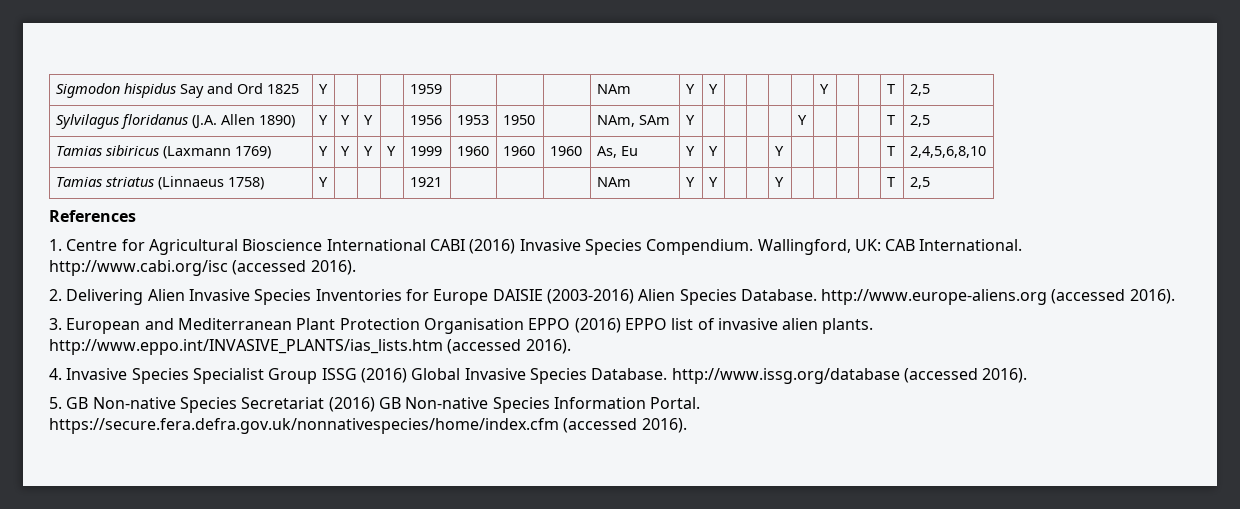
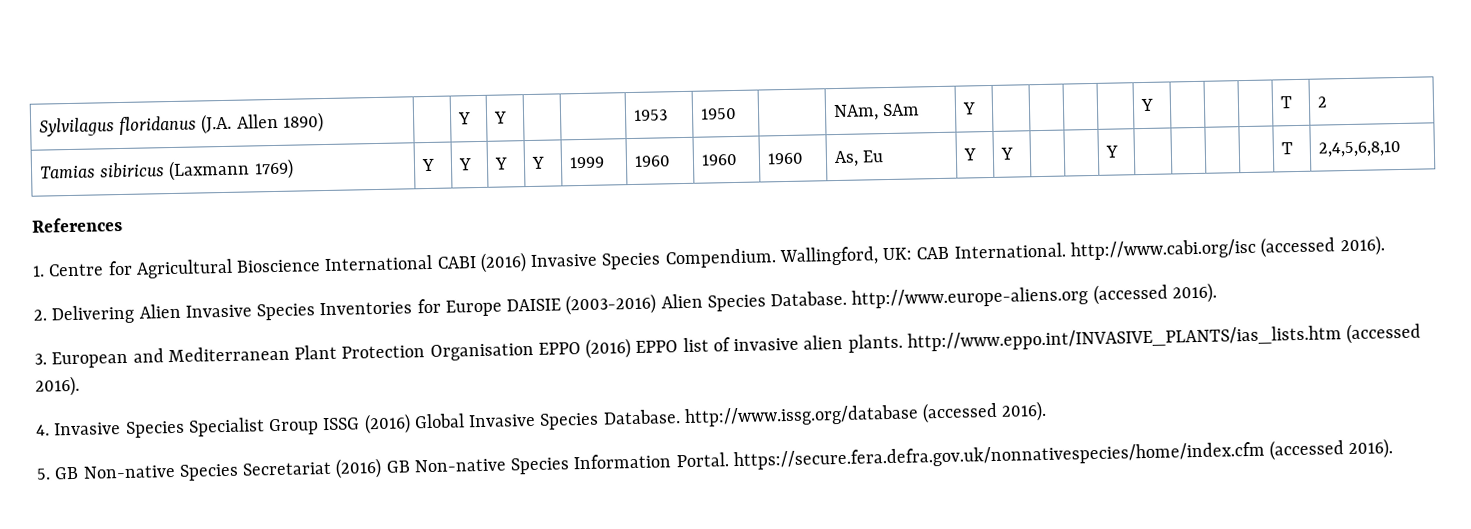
[55,83,299,98] [318,84,328,94] [409,84,442,94] [596,84,631,94] [685,84,695,94] [708,84,718,94] [819,84,829,94] [886,84,895,94] [909,84,930,96] [55,114,295,129] [318,115,328,125] [340,115,350,125] [363,115,373,125] [409,115,442,125] Sigmodon hispidus Say and Ord 1825 | Y | | | | 1959 | | | | NAm | Y | Y | | | | | Y | | | T | 2,5 // Sylvilagus floridanus (J.A. Allen 1890) | Y | Y | Y | | 1956 -> [38,112,324,137] [456,112,471,125] [492,111,507,124] Sylvilagus floridanus (J.A. Allen 1890) | | Y | Y | |
[909,115,930,127] 2,5 -> [1316,96,1328,108] 2
[55,176,264,190] [318,177,328,187] [409,177,442,187] [596,177,631,187] [685,177,695,187] [708,177,718,187] [774,177,784,187] [886,177,895,187] [909,177,930,189] // Tamias striatus (Linnaeus 1758) | Y | | | | 1921 | | | | NAm | Y | Y | | | Y | | | | | T | 2,5 -> (1402, 149) none

